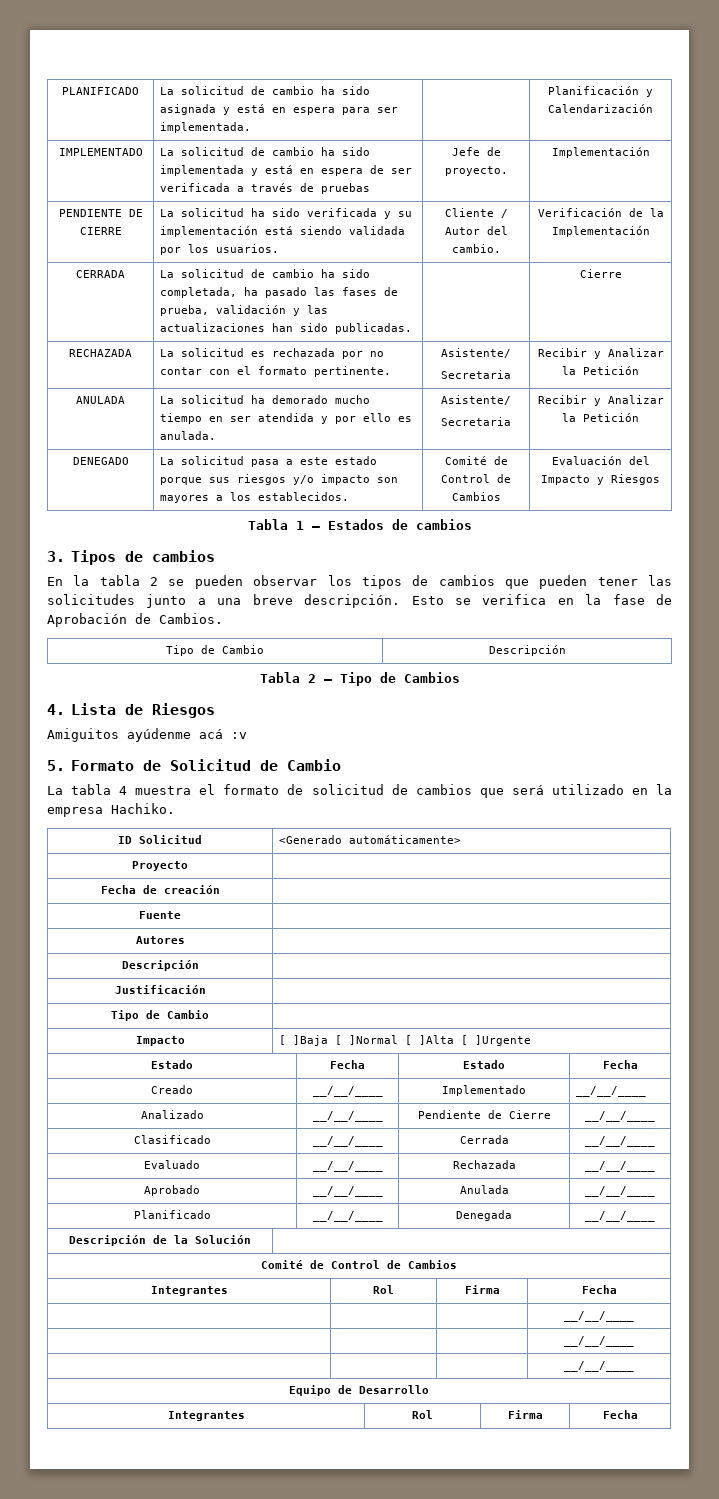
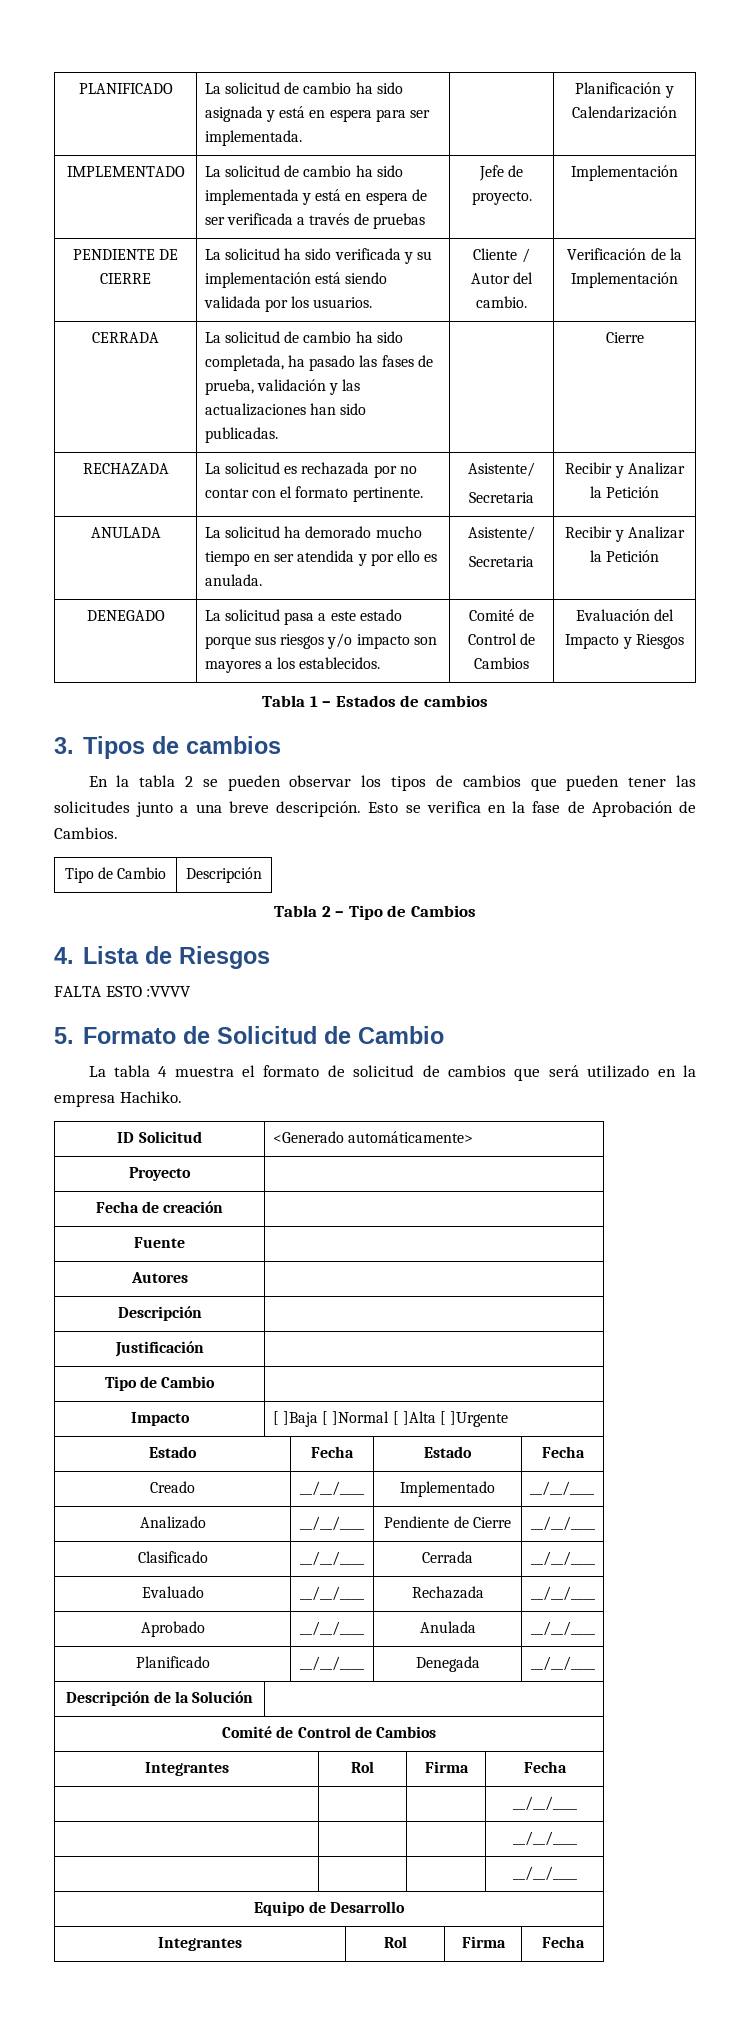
[47,728,247,742] Amiguitos ayúdenme acá :v -> [54,986,192,997] FALTA ESTO :VVVV

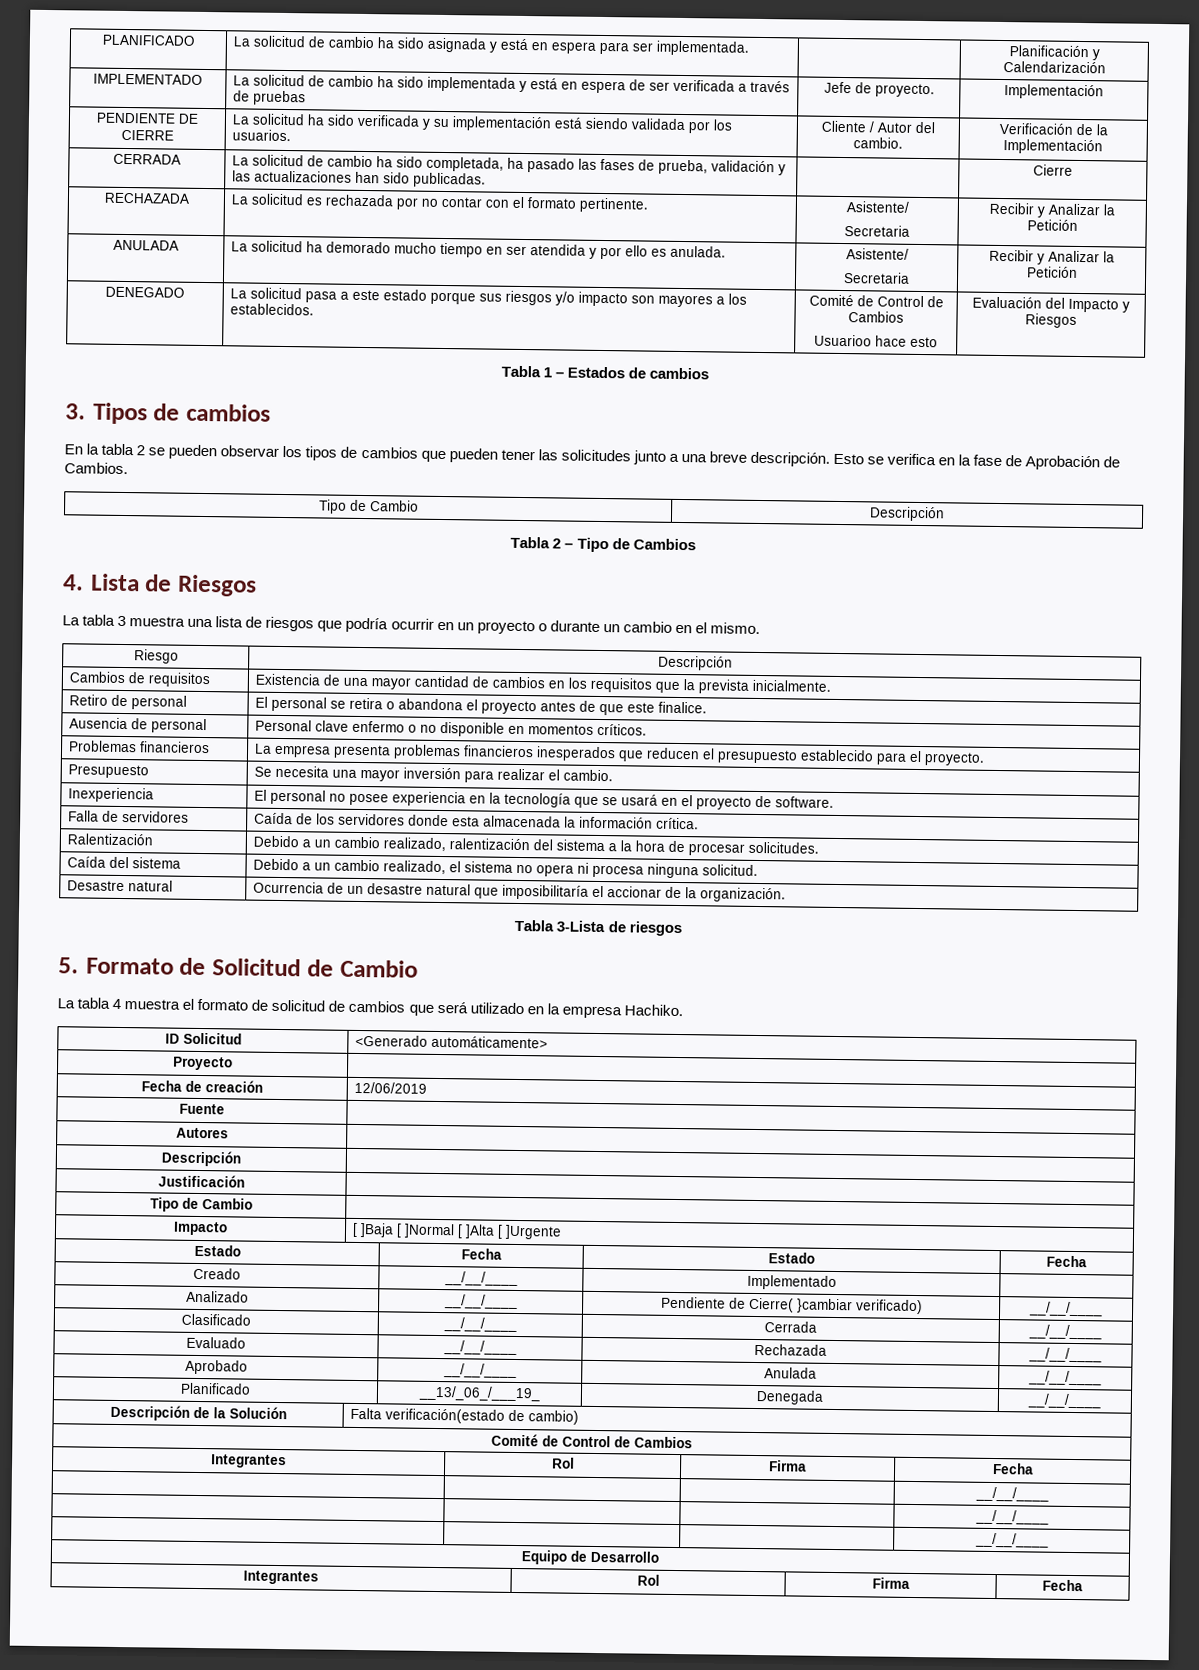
(529, 663) none -> [814,334,938,348] // Usuarioo hace esto
[54,986,192,997] FALTA ESTO :VVVV -> [62,614,760,635] [133,649,179,664] [657,655,733,671] [68,671,211,688] [254,673,831,694] [68,694,187,710] [254,696,707,716] [68,717,207,734] [254,719,647,737] [68,740,210,754] [253,743,985,766] [67,764,149,779] [253,765,613,783] [67,787,154,803] [253,789,834,810] [67,810,189,823] [253,812,699,830] [66,833,153,846] [252,835,819,856] [66,856,181,869] [252,858,758,879] [66,880,173,892] [252,881,786,903] [514,919,682,937] La tabla 3 muestra una lista de riesgos que podría ocurrir en un proyecto o durante un cambio en el mismo. // Riesgo | Descripción // Cambios de requisitos | Existencia de una mayor cantidad de cambios en los requisitos que la prevista inicialmente. // Retiro de personal | El personal se retira o abandona el proyecto antes de que este finalice. // Ausencia de personal | Personal clave enfermo o no disponible en momentos críticos. // Problemas financieros | La empresa presenta problemas financieros inesperados que reducen el presupuesto establecido para el proyecto. // Presupuesto | Se necesita una mayor inversión para realizar el cambio. // Inexperiencia | El personal no posee experiencia en la tecnología que se usará en el proyecto de software. // Falla de servidores | Caída de los servidores donde esta almacenada la información crítica. // Ralentización | Debido a un cambio realizado, ralentización del sistema a la hora de procesar solicitudes. // Caída del sistema | Debido a un cambio realizado, el sistema no opera ni procesa ninguna solicitud. // Desastre natural | Ocurrencia de un desastre natural que imposibilitaría el accionar de la organización. // Tabla 3-Lista de riesgos
(224, 1207) none -> [353,1081,427,1094] 12/06/2019
[529,1481,594,1496] __/__/____ -> (837, 1282) none
[472,1517,511,1528] Cierre -> [748,1297,923,1315] Cierre( }cambiar verificado)
[300,1656,364,1671] __/__/____ -> [417,1385,541,1402] __13/_06_/___19_
(254, 1697) none -> [349,1407,579,1425] Falta verificación(estado de cambio)

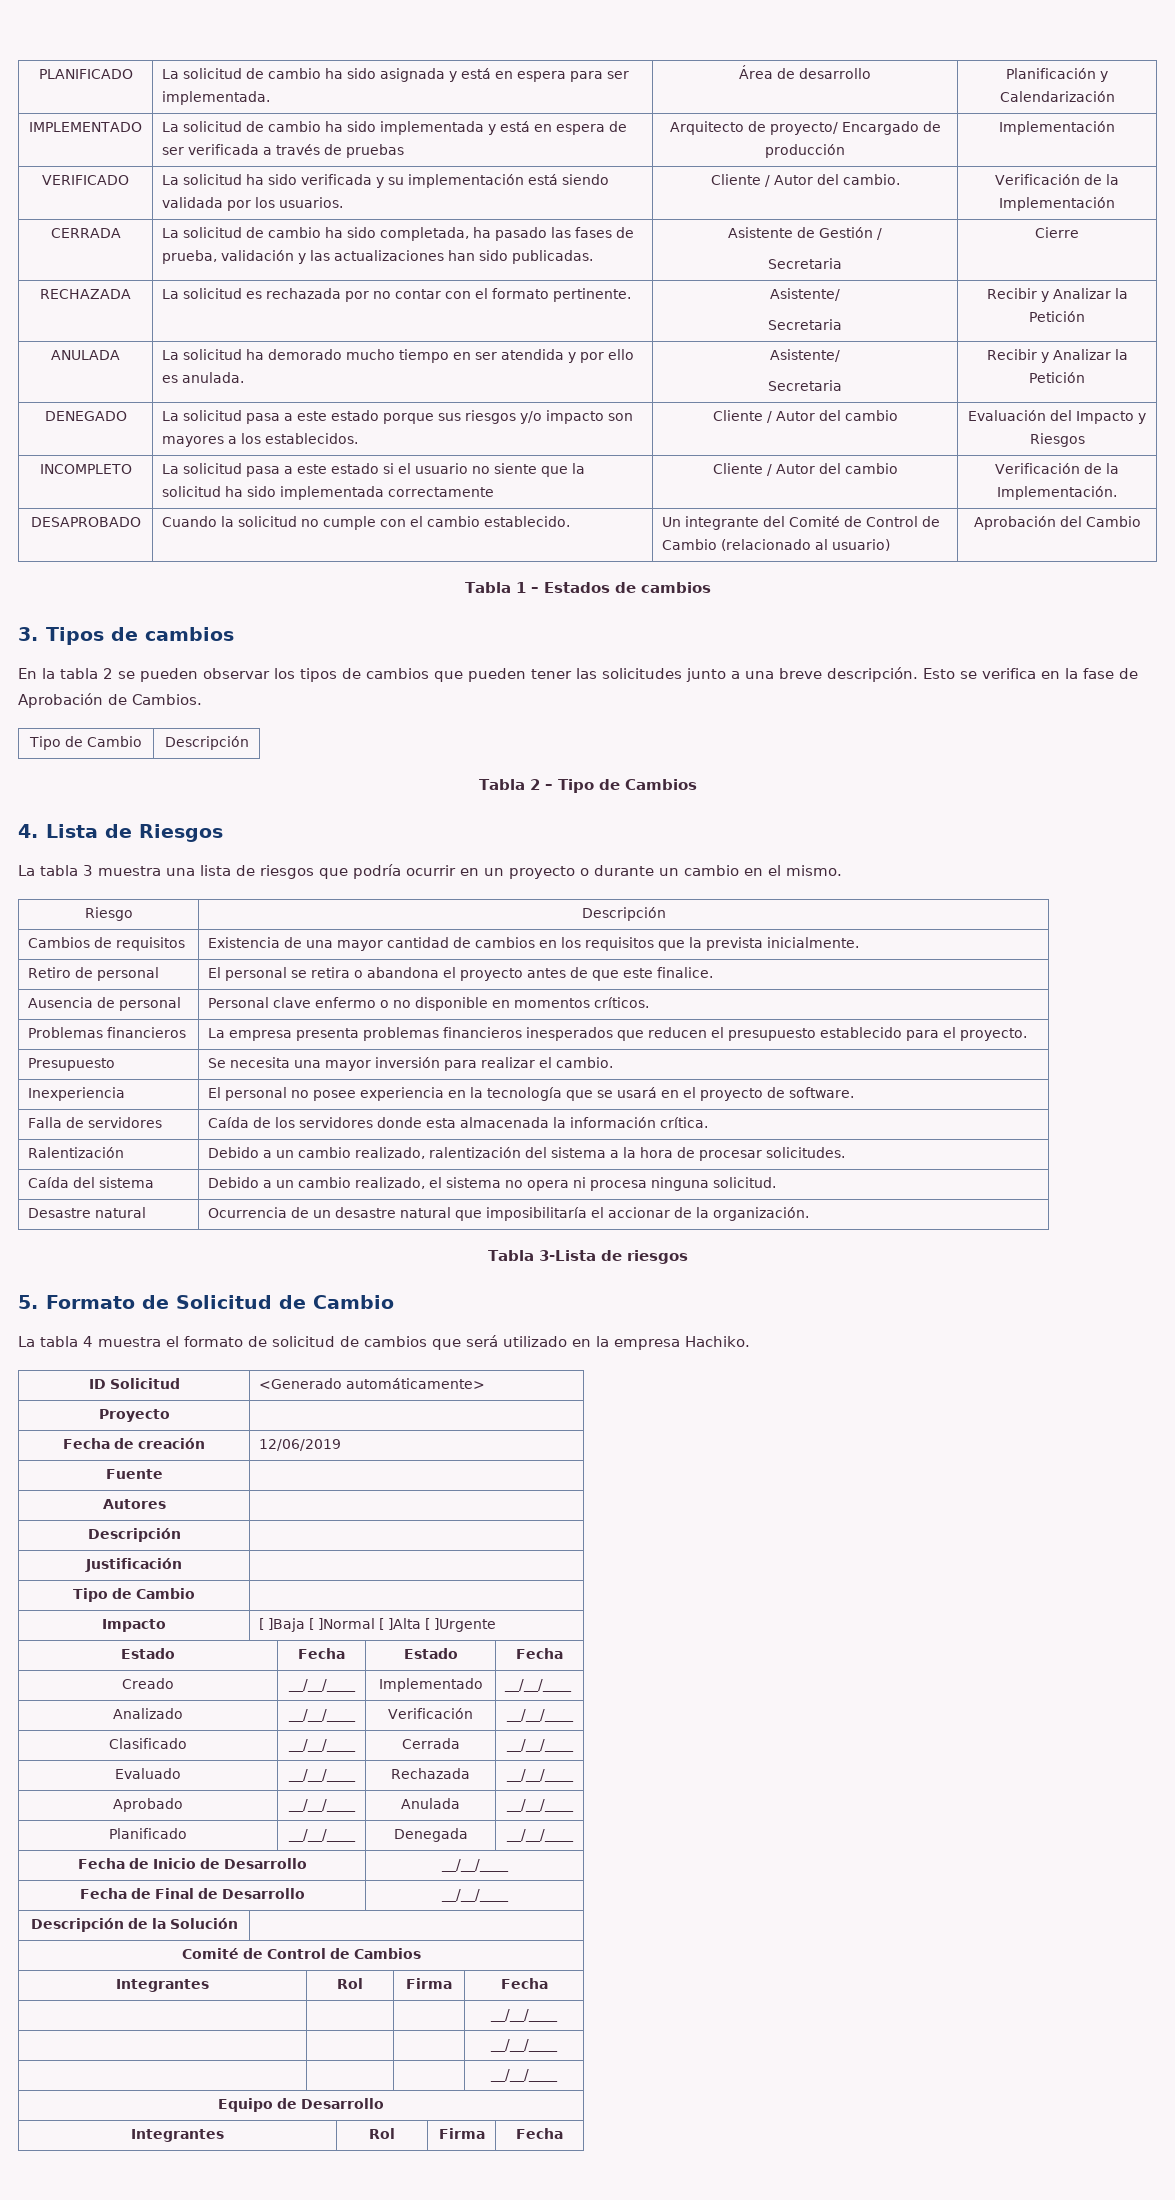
(749, 48) none -> [739,65,871,79] Área de desarrollo
[823,81,935,98] [1004,84,1104,100] [96,112,199,124] [120,129,174,141] Jefe de proyecto. | Implementación // PENDIENTE DE CIERRE -> [669,121,941,135] [765,144,845,158] [999,121,1115,135] [42,175,129,185] Arquitecto de proyecto/ Encargado de producción | Implementación // VERIFICADO
(486, 180) none -> [728,227,882,240] [768,258,842,269] Asistente de Gestión / // Secretaria
[808,294,944,308] [848,311,904,323] [814,334,938,348] Comité de Control de Cambios // Usuarioo hace esto -> [712,410,898,423] Cliente / Autor del cambio
(1077, 320) none -> [39,464,132,474] [162,463,586,477] [162,486,495,500] [712,463,898,476] [995,463,1119,474] [997,486,1117,500] [30,517,141,527] [162,516,571,530] [662,516,941,530] [662,539,891,551] [973,516,1141,530] // INCOMPLETO | La solicitud pasa a este estado si el usuario no siente que la solicitud ha sido implementada correctamente | Cliente / Autor del cambio | Verificación de la Implementación. // DESAPROBADO | Cuando la solicitud no cumple con el cambio establecido. | Un integrante del Comité de Control de Cambio (relacionado al usuario) | Aprobación del Cambio
(837, 1282) none -> [504,1679,573,1692] __/__/____
[660,1296,923,1315] Pendiente de Cierre( }cambiar verificado) -> [388,1708,474,1719] Verificación
[417,1385,541,1402] __13/_06_/___19_ -> [287,1829,356,1842] __/__/____
(1102, 1401) none -> [77,1858,307,1869] [440,1859,509,1872] [79,1888,305,1899] [440,1889,509,1902] // Fecha de Inicio de Desarrollo | __/__/____ // Fecha de Final de Desarrollo | __/__/____
[349,1407,579,1425] Falta verificación(estado de cambio) -> (238, 1923) none

